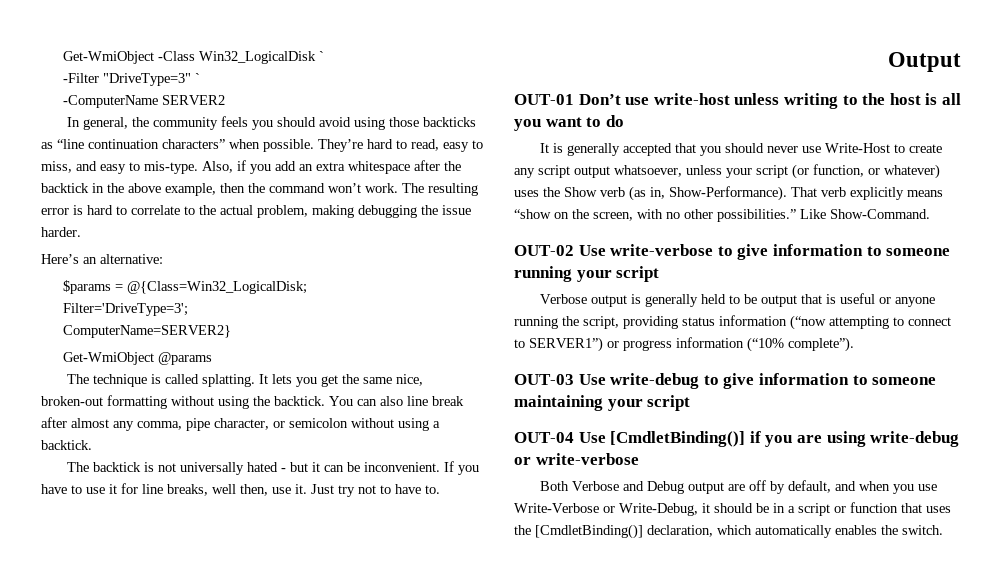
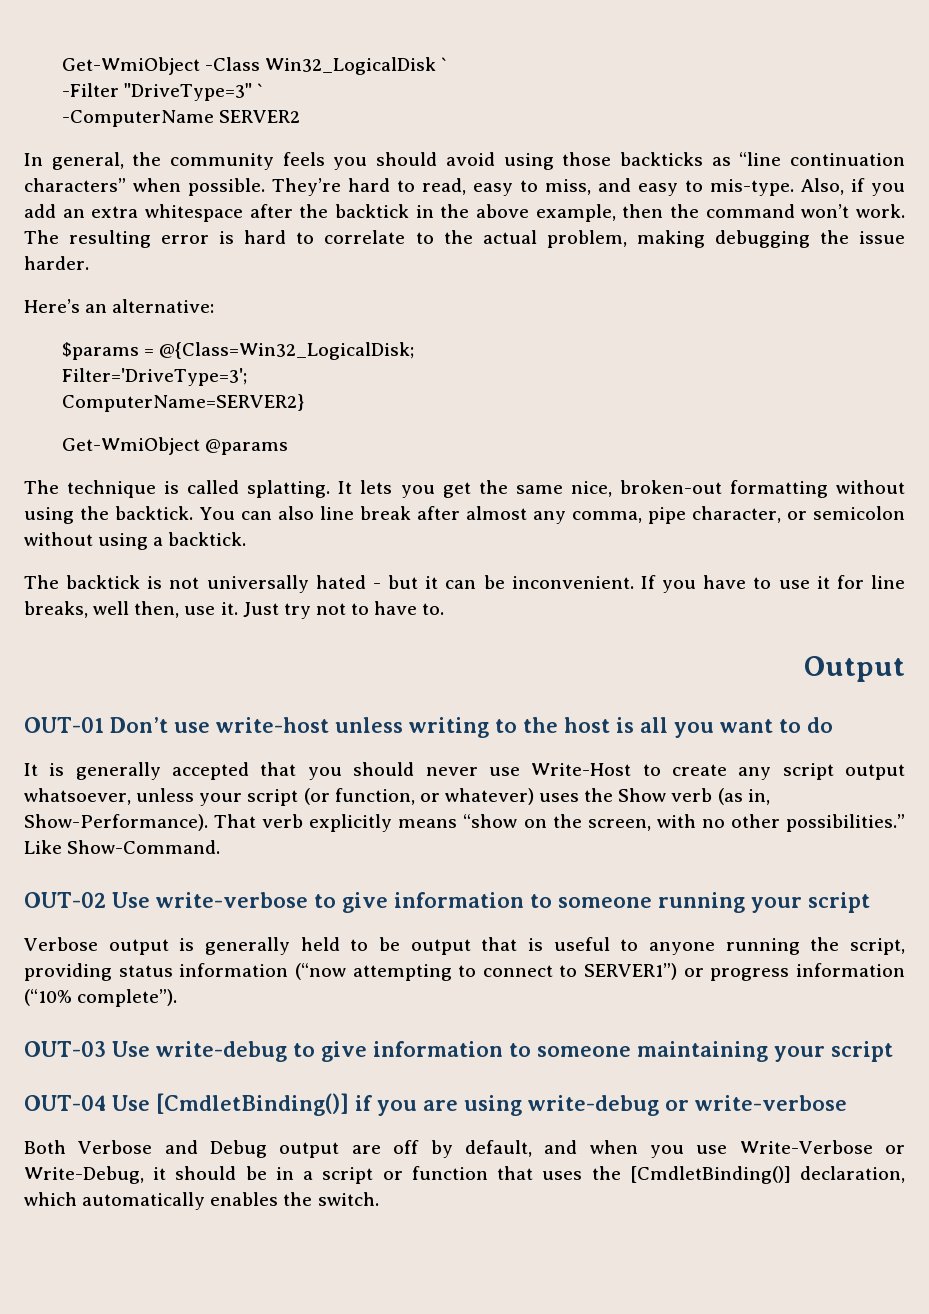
[879,297,892,304] or -> [620,939,639,951] to

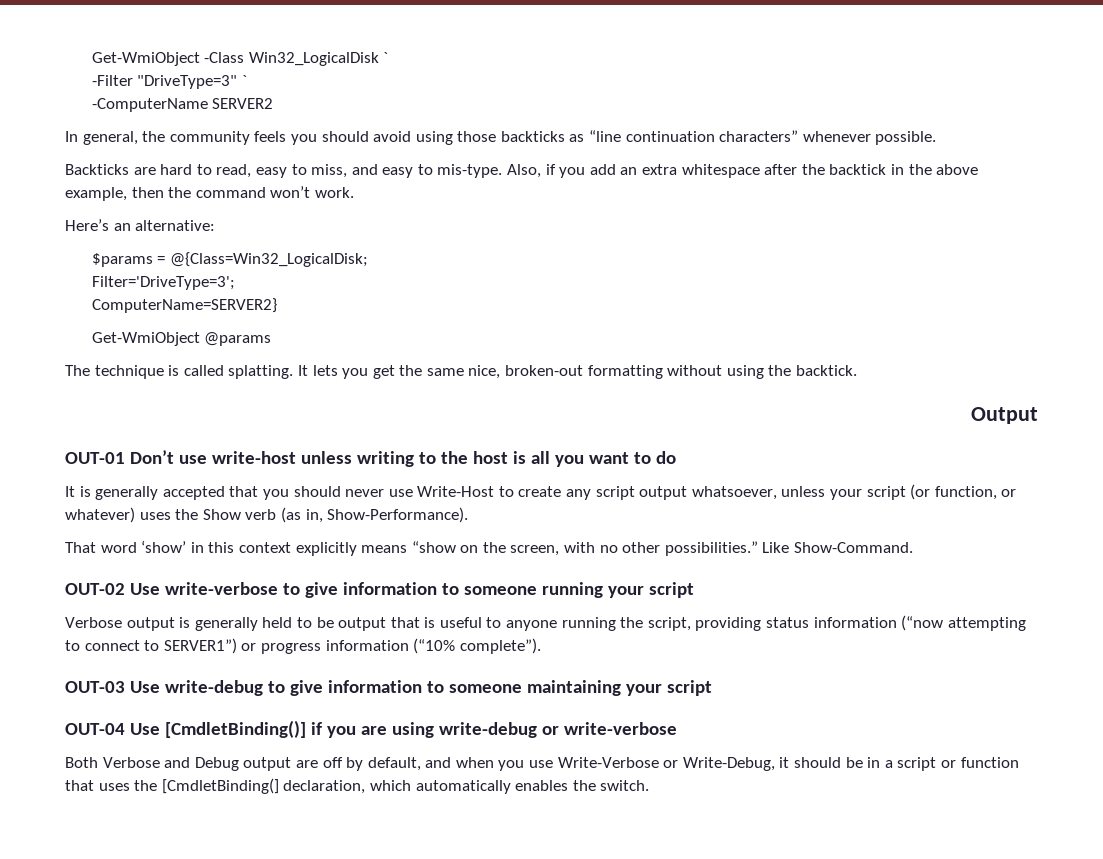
[133,178,181,192] when -> [802,131,871,142] whenever
[272,178,341,196] They’re -> [65,164,156,175] // Backticks are
[24,230,905,248] [24,256,89,270] The resulting error is hard to correlate to the actual problem, making debugging the issue harder. -> (354, 192) none
[199,506,905,524] [24,532,247,550] [24,575,905,593] [24,601,445,619] You can also line break after almost any comma, pipe character, or semicolon without using a backtick. // The backtick is not universally hated - but it can be inconvenient. If you have to use it for line breaks, well then, use it. Just try not to have to. -> (858, 370) none
[214,814,304,828] That verb -> [65,540,291,553] // That word ‘show’ in this context
[629,1166,791,1184] [CmdletBinding()] -> [161,778,279,794] [CmdletBinding(]

